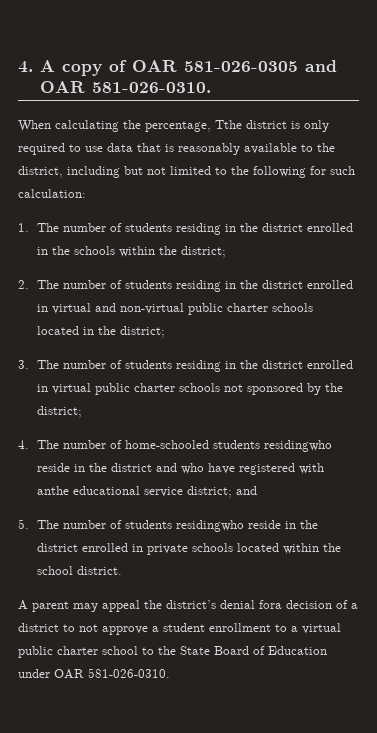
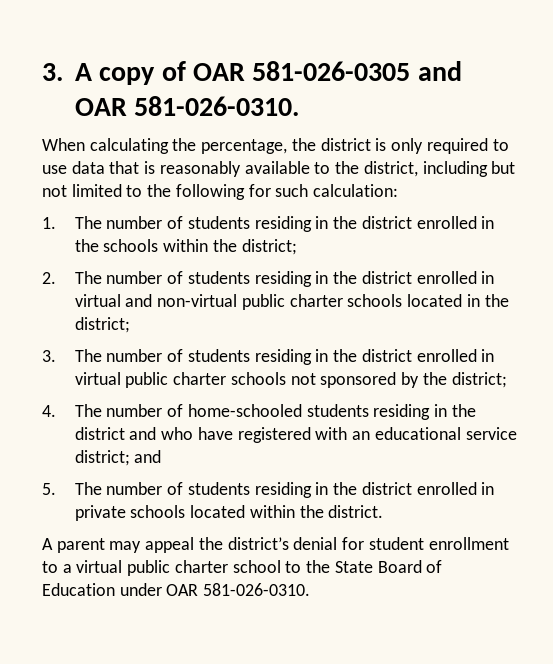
[18,61,33,73] 4. -> [42,63,63,81] 3.
[215,120,242,129] Tthe -> [291,138,316,151] the
[264,440,333,452] [37,463,71,472] residingwho reside -> [373,404,431,420] residing
[37,486,70,495] anthe -> [352,431,371,440] an
[176,520,282,532] residingwho reside -> [254,482,312,498] residing
[37,566,74,575] school -> (324, 511) none
[259,600,358,609] [18,623,159,635] fora decision of a district to not approve a -> [342,537,365,550] for

